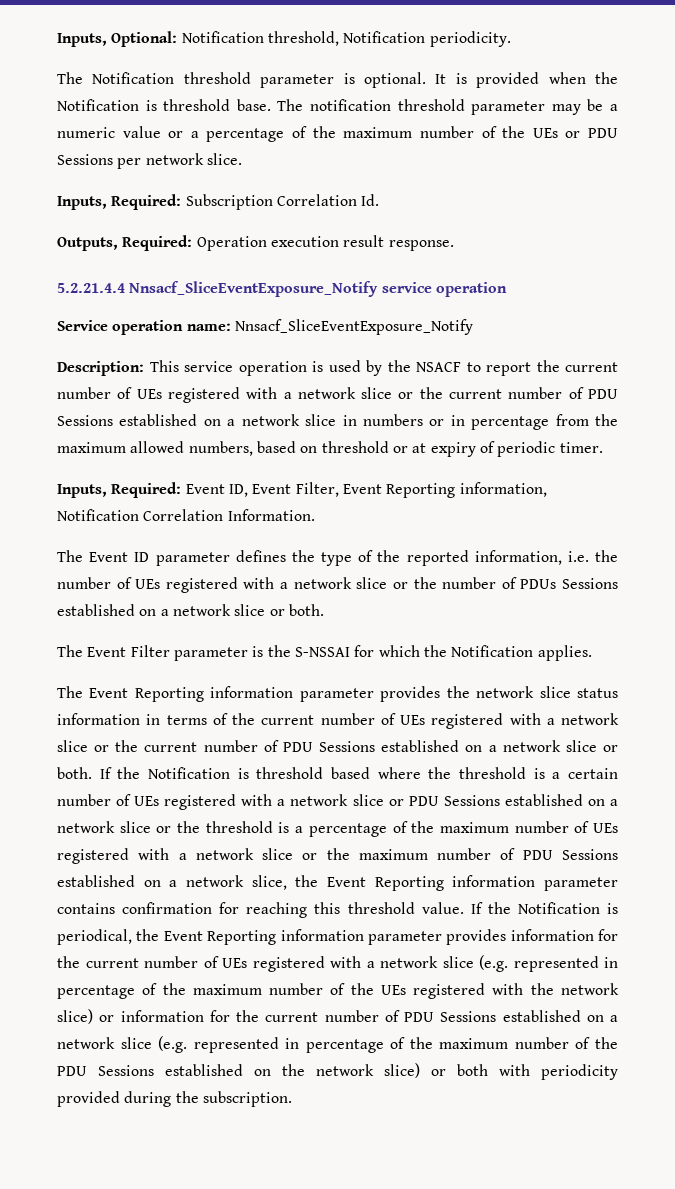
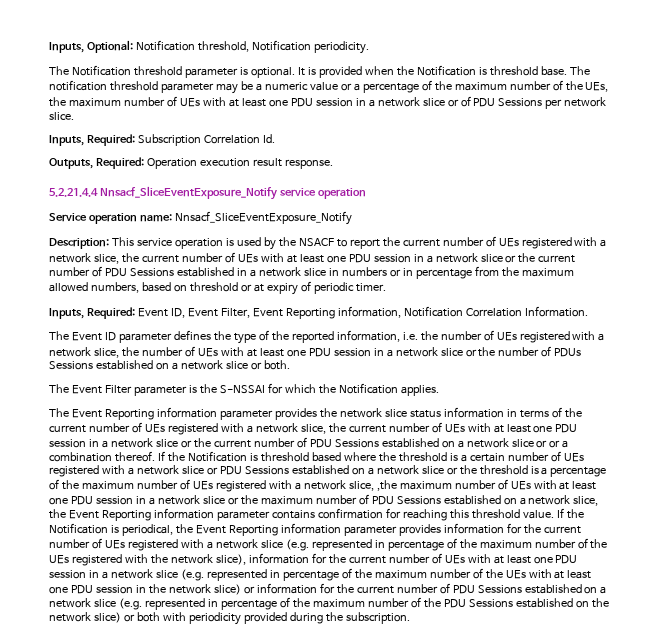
[532,128,581,138] UEs or -> [585,82,609,92] [49,96,471,107] UEs, the maximum number of UEs with at least one PDU session in a network slice or of
[361,387,619,399] [57,414,221,426] slice or the current number of PDU Sessions established on -> [93,252,576,264] [49,266,247,277] slice, the current number of UEs with at least one PDU session in a network slice or the current number of PDU Sessions established in
(352, 583) none -> [93,346,438,358] slice, the number of UEs with at least one PDU session in a network
(619, 719) none -> [300,422,578,434] [49,438,153,448] slice, the current number of UEs with at least one PDU session in a network
[57,767,92,779] both. -> [549,440,569,448] [49,451,155,462] or a combination thereof.
(254, 854) none -> [348,479,597,491] [49,495,200,505] slice, ,the maximum number of UEs with at least one PDU session in a network
(619, 989) none -> [215,553,578,565] [49,568,592,581] [49,584,211,594] slice), information for the current number of UEs with at least one PDU session in a network slice (e.g. represented in percentage of the maximum number of the UEs with at least one PDU session in the network

